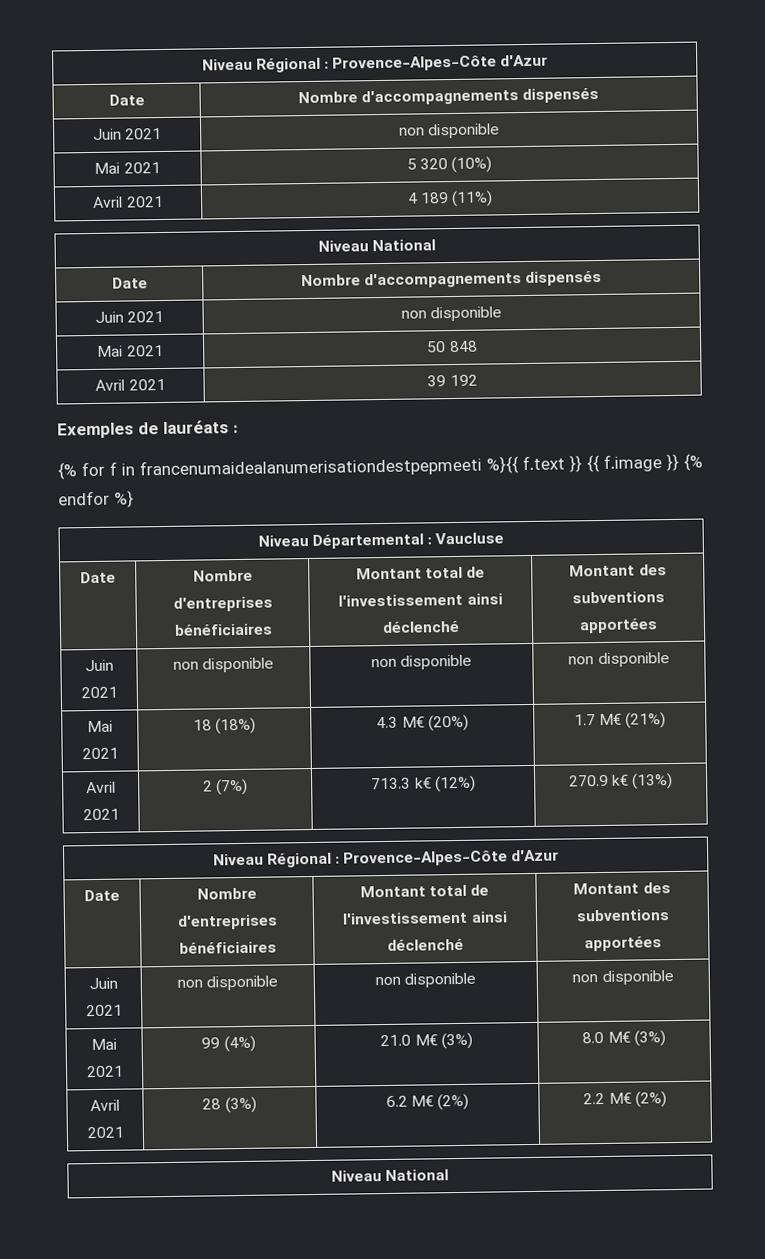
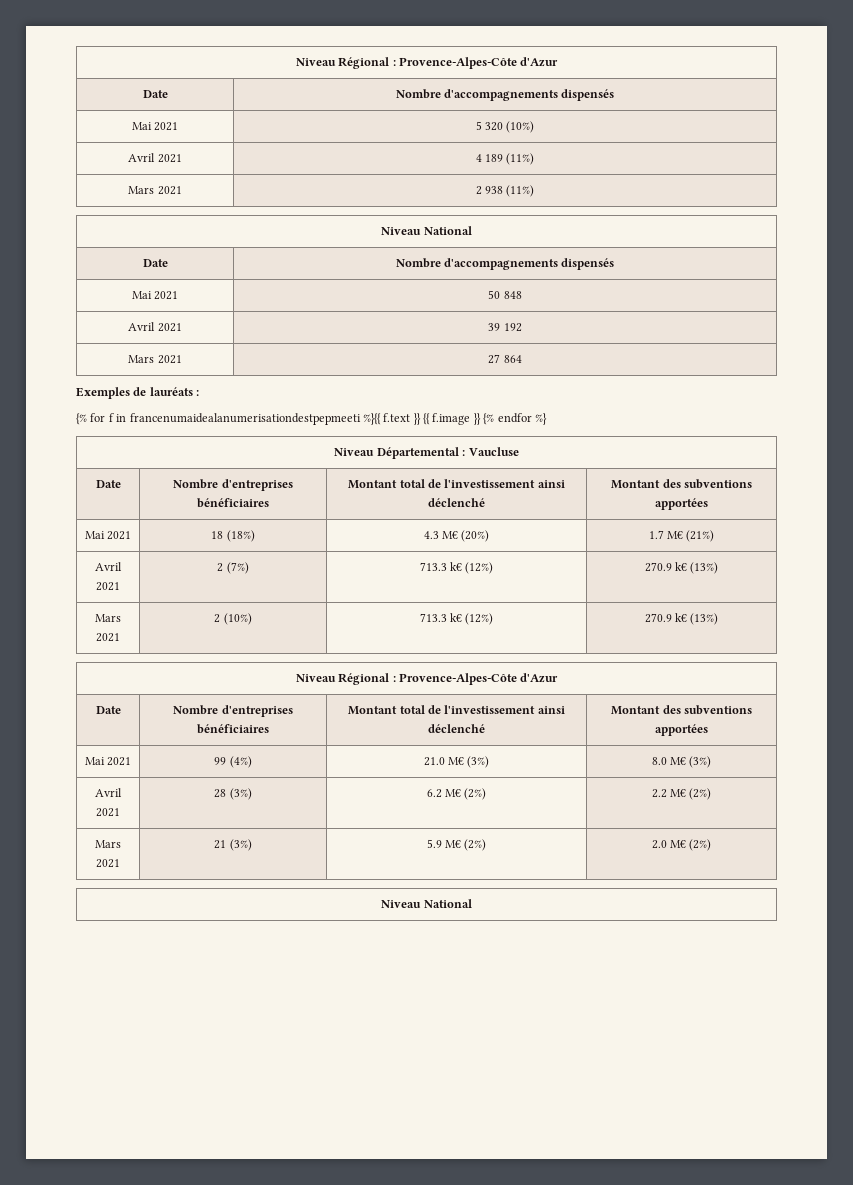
[92,127,163,140] [398,123,501,139] // Juin 2021 | non disponible -> (615, 95) none
(494, 198) none -> [128,186,182,195] [475,185,535,197] // Mars 2021 | 2 938 (11%)
[94,310,165,323] [400,306,503,322] // Juin 2021 | non disponible -> (615, 264) none
(478, 380) none -> [128,355,182,364] [488,354,522,364] // Mars 2021 | 27 864
[84,659,114,672] [80,686,118,699] [172,657,275,673] [370,654,473,670] [568,652,670,668] // Juin 2021 | non disponible | non disponible | non disponible -> (708, 504) none
(674, 781) none -> [95,614,121,622] [96,633,120,642] [214,613,252,625] [419,613,494,625] [644,613,719,625] // Mars 2021 | 2 (10%) | 713.3 k€ (12%) | 270.9 k€ (13%)
[88,977,118,990] [85,1004,123,1017] [176,975,279,991] [374,972,477,988] [572,970,674,986] // Juin 2021 | non disponible | non disponible | non disponible -> (708, 730) none
(667, 1099) none -> [95,840,121,848] [96,859,120,868] [214,839,252,851] [426,839,487,851] [651,839,712,851] // Mars 2021 | 21 (3%) | 5.9 M€ (2%) | 2.0 M€ (2%)

